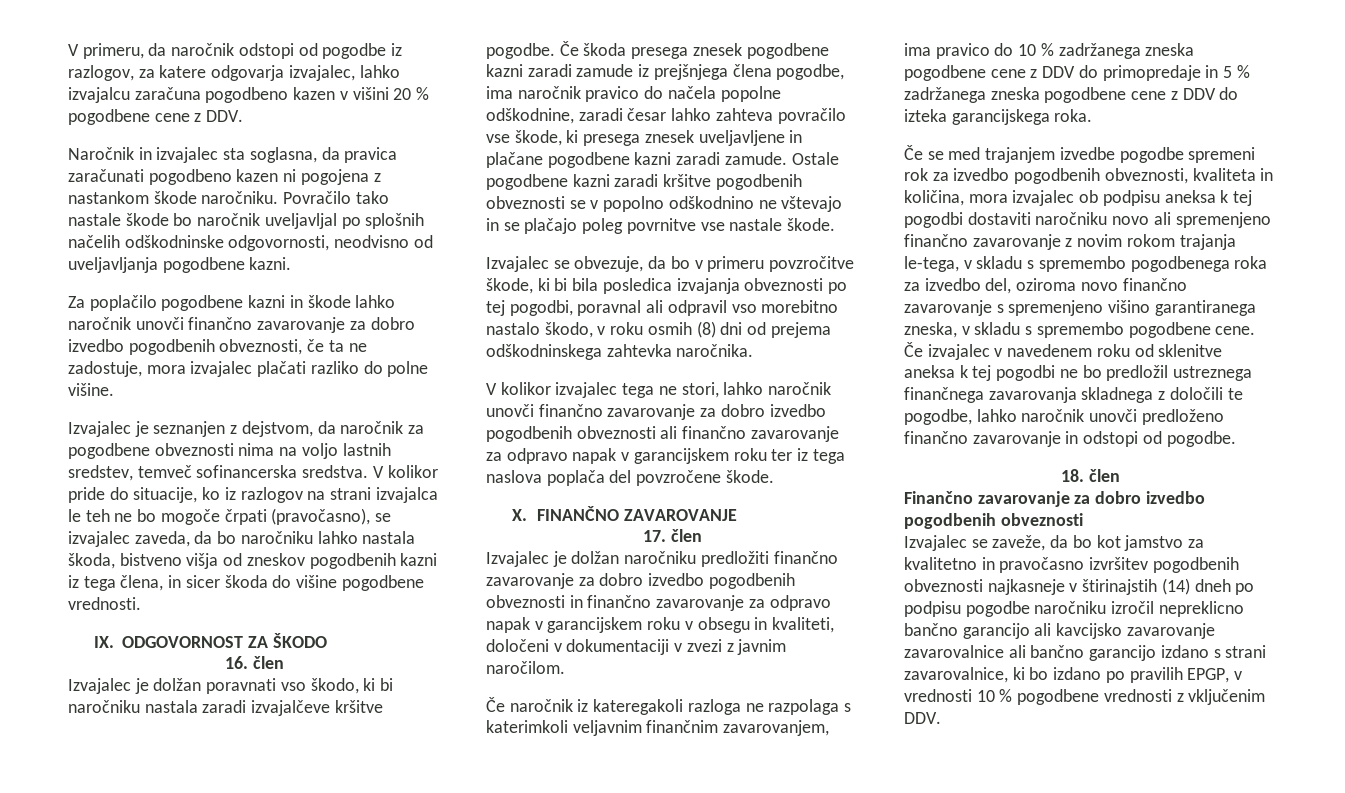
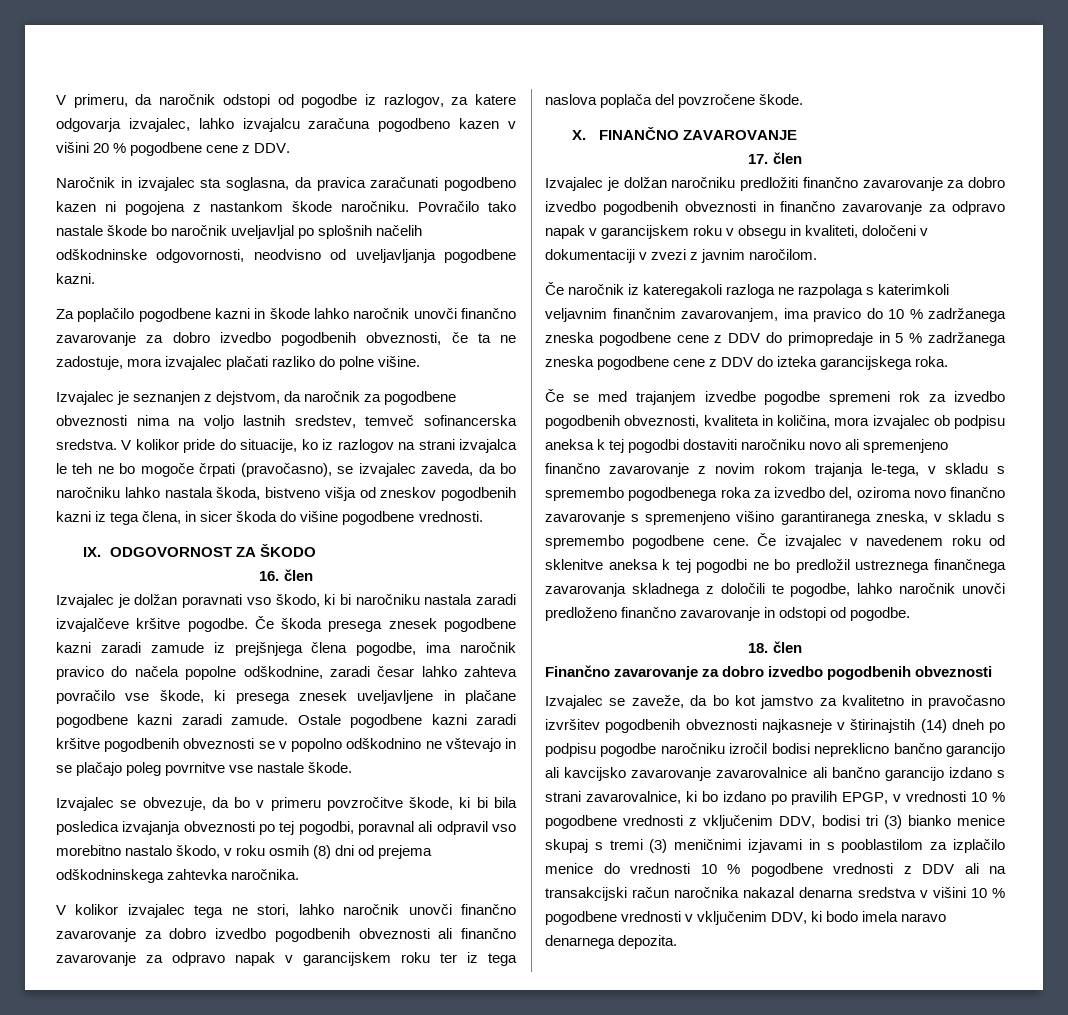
(1155, 607) none -> [771,743,810,754] bodisi
[904,712,941,724] DDV. -> [779,815,1005,829] [545,839,1005,853] [545,863,1006,877] [545,887,1005,901] [545,911,947,925] [545,935,678,949] DDV, bodisi tri (3) bianko menice skupaj s tremi (3) meničnimi izjavami in s pooblastilom za izplačilo menice do vrednosti 10 % pogodbene vrednosti z DDV ali na transakcijski račun naročnika nakazal denarna sredstva v višini 10 % pogodbene vrednosti v vključenim DDV, ki bodo imela naravo denarnega depozita.

